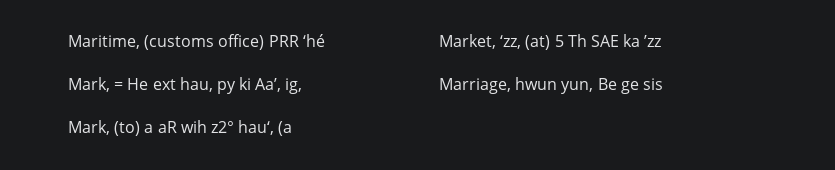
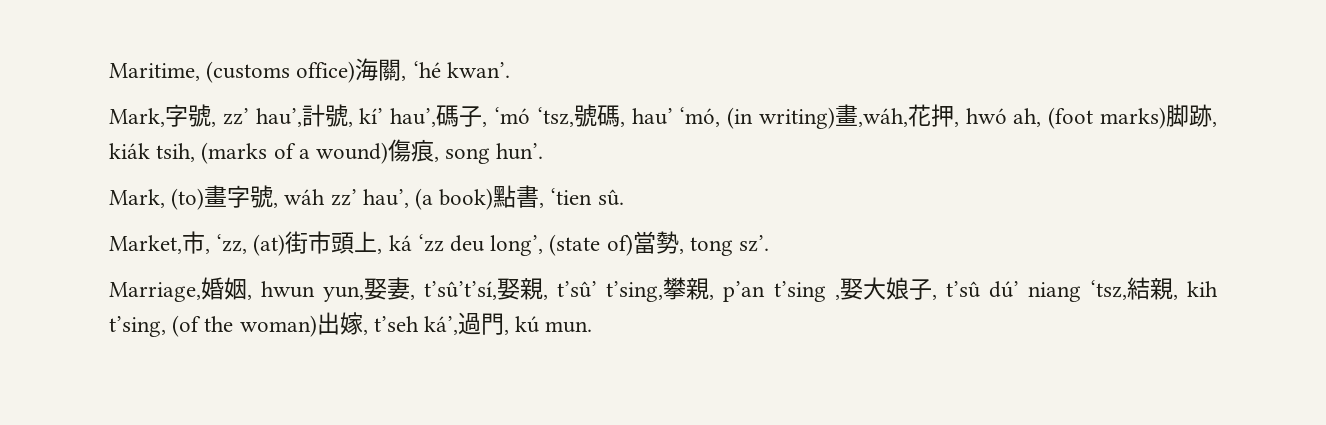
[268,35,299,47] PRR -> [355,58,407,81] 海關,
[68,77,303,94] [68,120,293,136] // Mark, = He ext hau, py ki Aa’, ig, // Mark, (to) a aR wih z2° hau‘, (a -> [446,62,510,78] [109,104,1218,129] [109,139,544,164] [109,185,624,210] kwan’. // Mark,字號, zz’ hau’,計號, kí’ hau’,碼子, ‘mó ‘tsz,號碼, hau’ ‘mó, (in writing)畫,wáh,花押, hwó ah, (foot marks)脚跡, kiák tsih, (marks of a wound)傷痕, song hun’. // Mark, (to)畫字號, wáh zz’ hau’, (a book)點書, ‘tien sû.
(496, 41) none -> [182,231,210,254] 市,
[554,34,662,47] [439,77,663,94] 5 Th SAE ka ’zz // Marriage, hwun yun, Be ge sis -> [285,231,770,256] [109,277,1219,302] [109,312,593,337] 街市頭上, ká ‘zz deu long’, (state of)當勢, tong sz’. // Marriage,婚姻, hwun yun,娶妻, t’sû’t’sí,娶親, t’sû’ t’sing,攀親, p’an t’sing ,娶大娘子, t’sû dú’ niang ‘tsz,結親, kih t’sing, (of the woman)出嫁, t’seh ká’,過門, kú mun.

